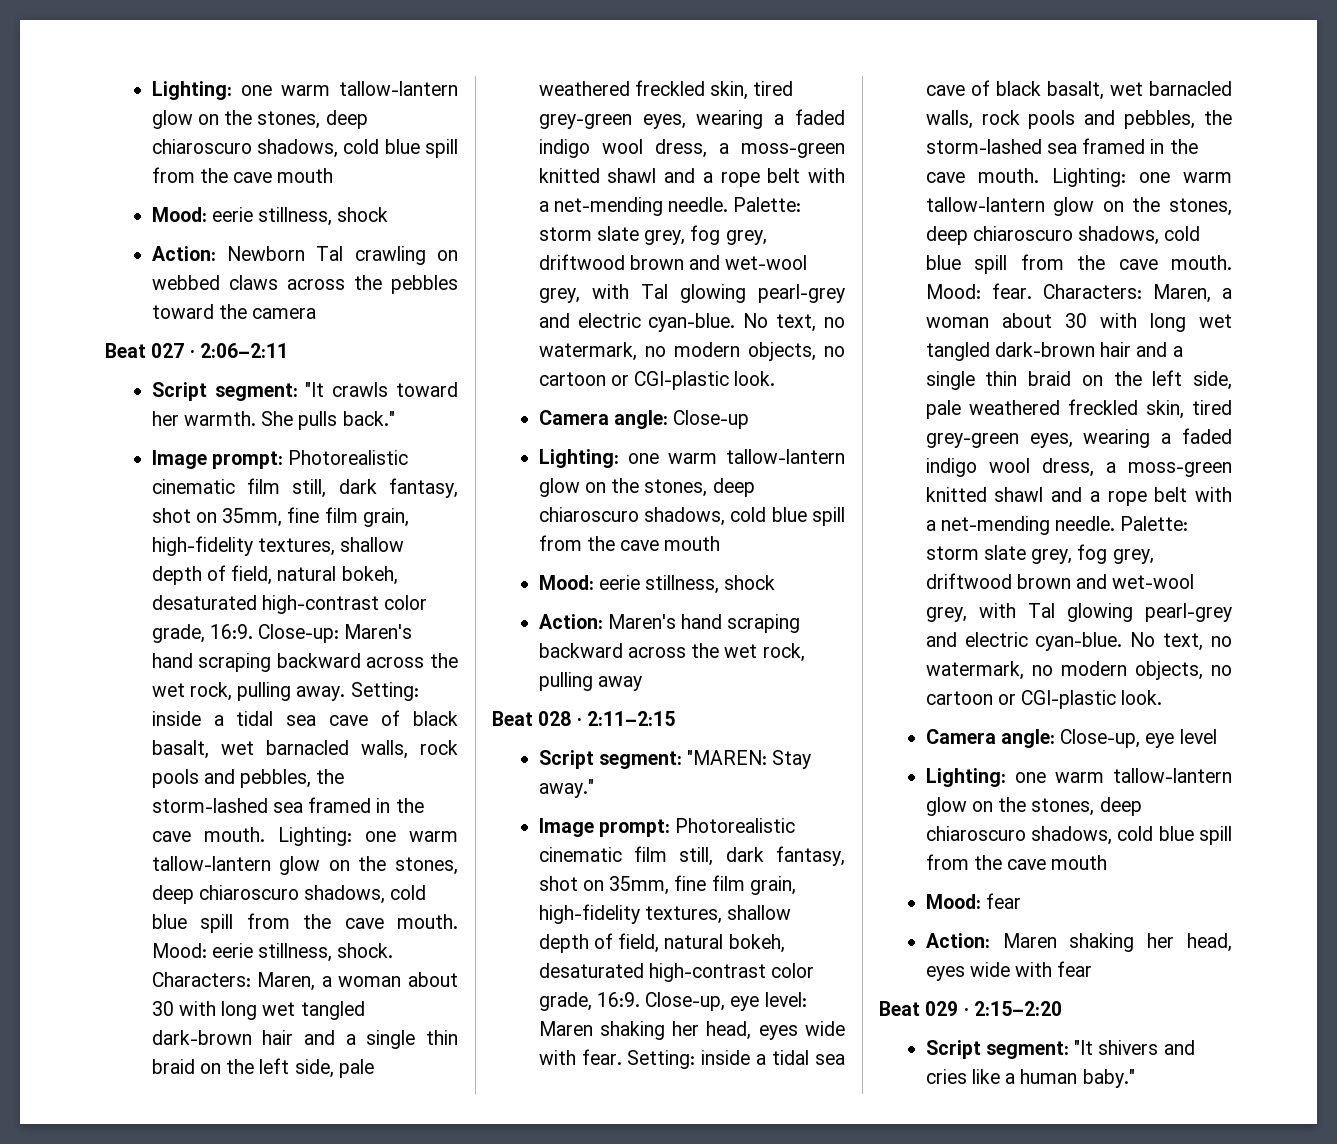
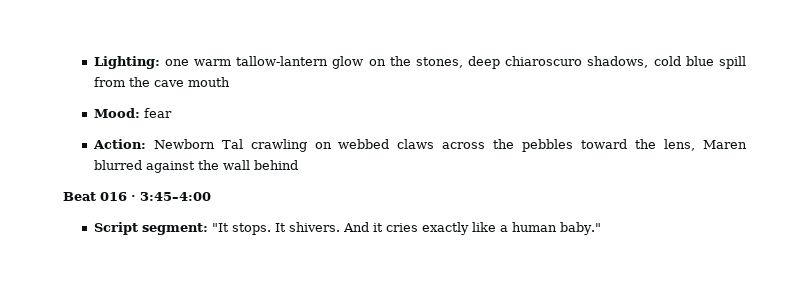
[211,207,389,226] [151,246,458,265] [151,275,458,294] [151,304,317,319] [105,343,288,358] [151,382,458,401] [151,411,395,430] [151,450,409,469] [151,478,458,498] [151,507,410,527] [151,536,405,556] [151,565,398,585] [151,595,428,614] [151,624,413,643] [151,653,458,672] [151,682,419,701] [151,710,458,726] [151,740,458,759] [151,769,345,788] [151,797,424,813] [151,827,458,846] [151,856,458,875] [151,885,427,904] [151,913,458,933] [151,943,394,962] [151,972,458,991] [151,1001,365,1020] [151,1030,458,1049] [151,1058,375,1078] [538,80,794,100] [538,109,845,129] [538,139,845,158] [538,168,845,187] [538,197,802,216] [538,225,767,245] [538,254,808,270] [538,284,845,303] [538,313,845,332] [538,342,845,361] [538,371,776,390] [538,410,750,429] [538,449,845,468] [538,478,755,497] [538,507,845,526] [538,535,721,551] [538,575,776,594] [538,614,801,633] [538,643,805,662] [538,672,642,691] [492,711,675,726] [538,750,812,769] [538,779,594,798] [538,818,796,837] [538,846,845,866] [538,875,797,895] [538,904,792,924] [538,933,785,953] [538,963,815,982] [538,992,807,1011] [538,1021,845,1040] [538,1049,845,1069] [925,80,1232,100] [925,110,1232,129] [925,138,1198,154] [925,168,1232,187] [925,197,1232,216] [925,226,1201,245] [925,254,1232,274] [925,283,1232,303] [925,313,1232,332] [925,342,1183,361] [925,370,1232,390] [925,399,1232,419] [925,428,1232,448] [925,458,1232,477] [925,487,1232,506] [925,516,1189,535] [925,544,1154,564] [925,573,1195,589] [925,603,1232,622] [925,632,1232,651] [925,661,1232,680] [925,690,1163,709] [925,729,1217,748] [925,768,1232,787] [925,797,1142,816] [925,826,1232,845] [925,854,1108,870] [925,893,1021,909] [925,933,1232,952] [925,961,1093,981] [879,1001,1062,1016] [925,1040,1195,1059] [925,1069,967,1084] eerie stillness, shock // Action: Newborn Tal crawling on webbed claws across the pebbles toward the camera // Beat 027 · 2:06–2:11 // Script segment: "It crawls toward her warmth. She pulls back." // Image prompt: Photorealistic cinematic film still, dark fantasy, shot on 35mm, fine film grain, high-fidelity textures, shallow depth of field, natural bokeh, desaturated high-contrast color grade, 16:9. Close-up: Maren's hand scraping backward across the wet rock, pulling away. Setting: inside a tidal sea cave of black basalt, wet barnacled walls, rock pools and pebbles, the storm-lashed sea framed in the cave mouth. Lighting: one warm tallow-lantern glow on the stones, deep chiaroscuro shadows, cold blue spill from the cave mouth. Mood: eerie stillness, shock. Characters: Maren, a woman about 30 with long wet tangled dark-brown hair and a single thin braid on the left side, pale weathered freckled skin, tired grey-green eyes, wearing a faded indigo wool dress, a moss-green knitted shawl and a rope belt with a net-mending needle. Palette: storm slate grey, fog grey, driftwood brown and wet-wool grey, with Tal glowing pearl-grey and electric cyan-blue. No text, no watermark, no modern objects, no cartoon or CGI-plastic look. // Camera angle: Close-up // Lighting: one warm tallow-lantern glow on the stones, deep chiaroscuro shadows, cold blue spill from the cave mouth // Mood: eerie stillness, shock // Action: Maren's hand scraping backward across the wet rock, pulling away // Beat 028 · 2:11–2:15 // Script segment: "MAREN: Stay away." // Image prompt: Photorealistic cinematic film still, dark fantasy, shot on 35mm, fine film grain, high-fidelity textures, shallow depth of field, natural bokeh, desaturated high-contrast color grade, 16:9. Close-up, eye level: Maren shaking her head, eyes wide with fear. Setting: inside a tidal sea cave of black basalt, wet barnacled walls, rock pools and pebbles, the storm-lashed sea framed in the cave mouth. Lighting: one warm tallow-lantern glow on the stones, deep chiaroscuro shadows, cold blue spill from the cave mouth. Mood: fear. Characters: Maren, a woman about 30 with long wet tangled dark-brown hair and a single thin braid on the left side, pale weathered freckled skin, tired grey-green eyes, wearing a faded indigo wool dress, a moss-green knitted shawl and a rope belt with a net-mending needle. Palette: storm slate grey, fog grey, driftwood brown and wet-wool grey, with Tal glowing pearl-grey and electric cyan-blue. No text, no watermark, no modern objects, no cartoon or CGI-plastic look. // Camera angle: Close-up, eye level // Lighting: one warm tallow-lantern glow on the stones, deep chiaroscuro shadows, cold blue spill from the cave mouth // Mood: fear // Action: Maren shaking her head, eyes wide with fear // Beat 029 · 2:15–2:20 // Script segment: "It shivers and cries -> [143,108,172,118] [92,139,747,152] [93,160,298,173] [63,192,211,201] [93,222,469,235] fear // Action: Newborn Tal crawling on webbed claws across the pebbles toward the lens, Maren blurred against the wall behind // Beat 016 · 3:45–4:00 // Script segment: "It stops. It shivers. And it cries exactly

